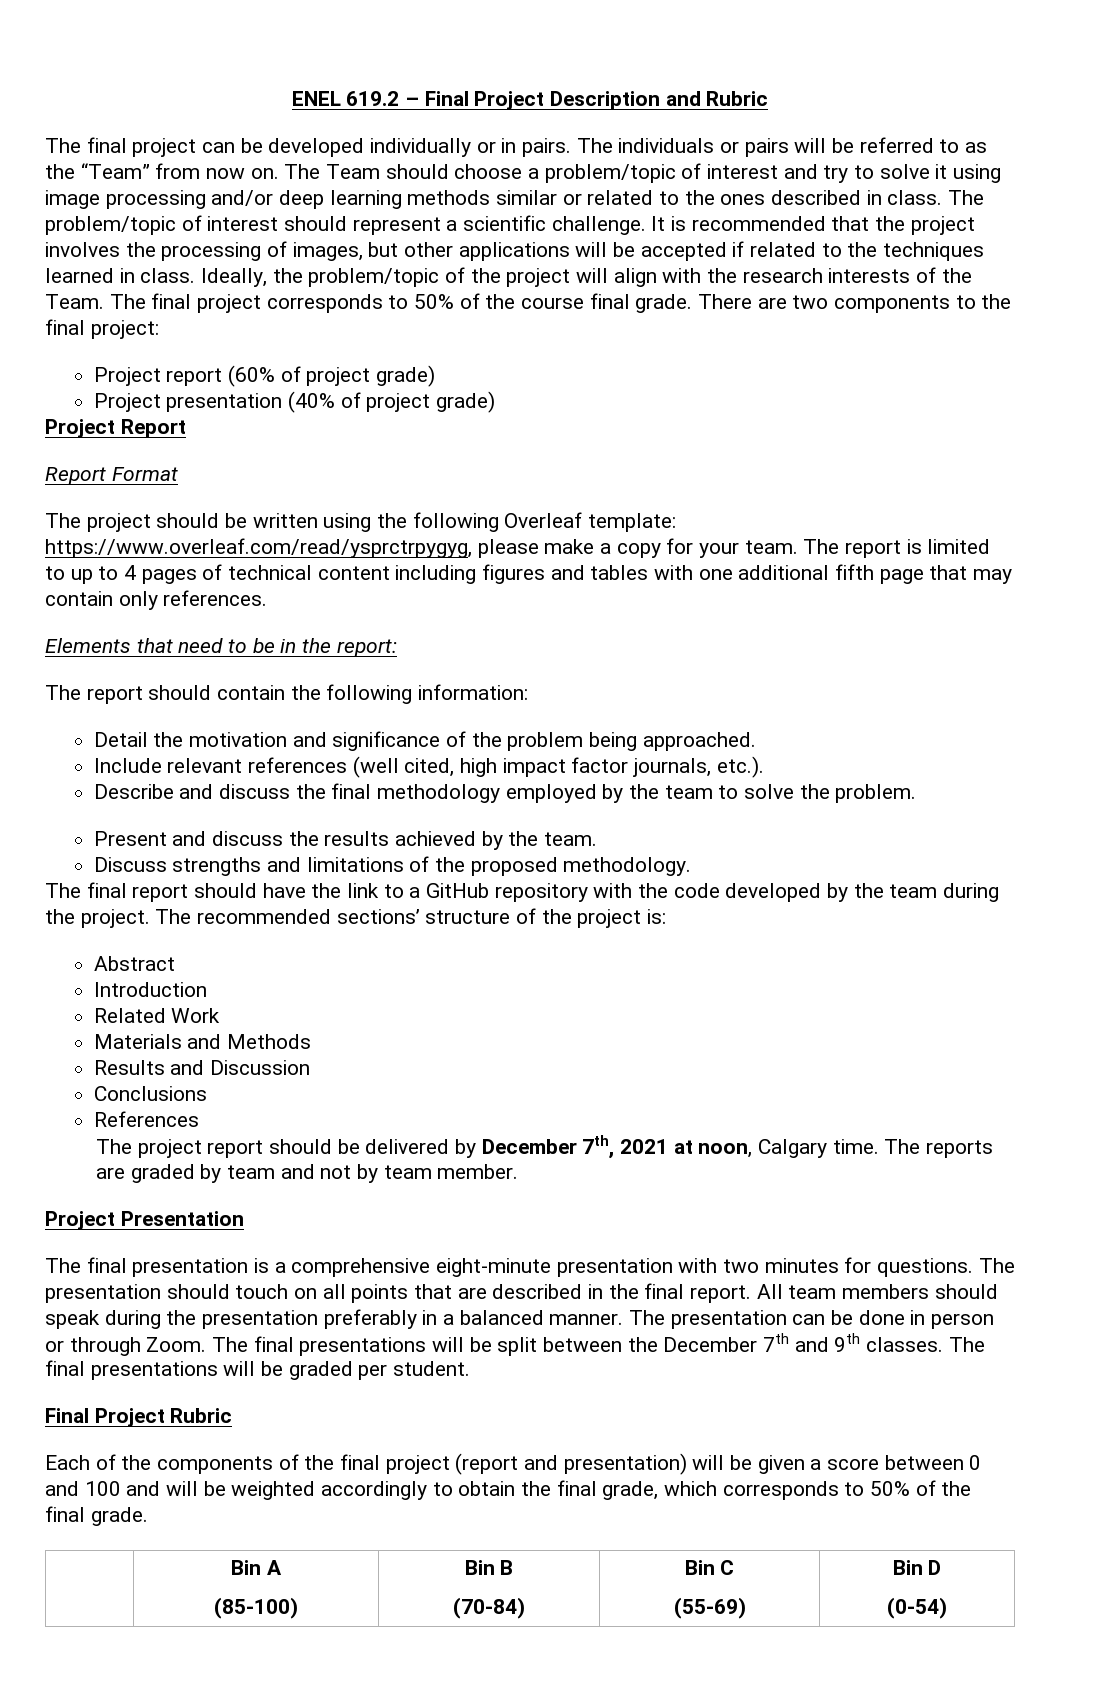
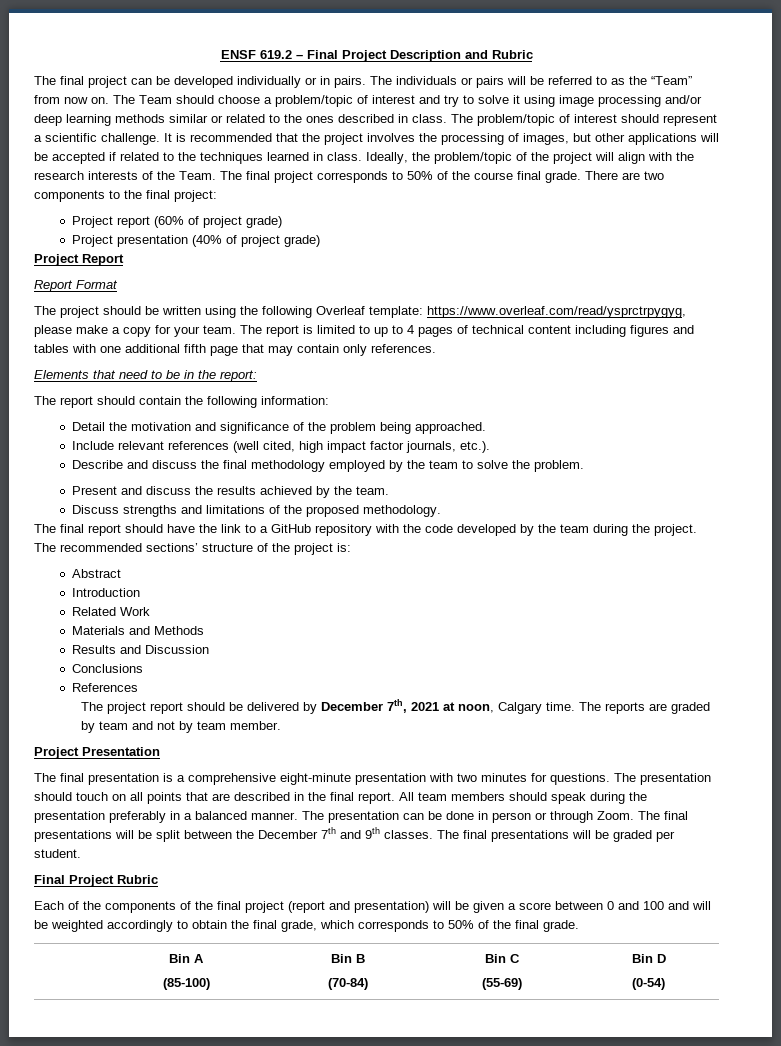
[291,91,341,106] ENEL -> [220,50,256,59] ENSF

